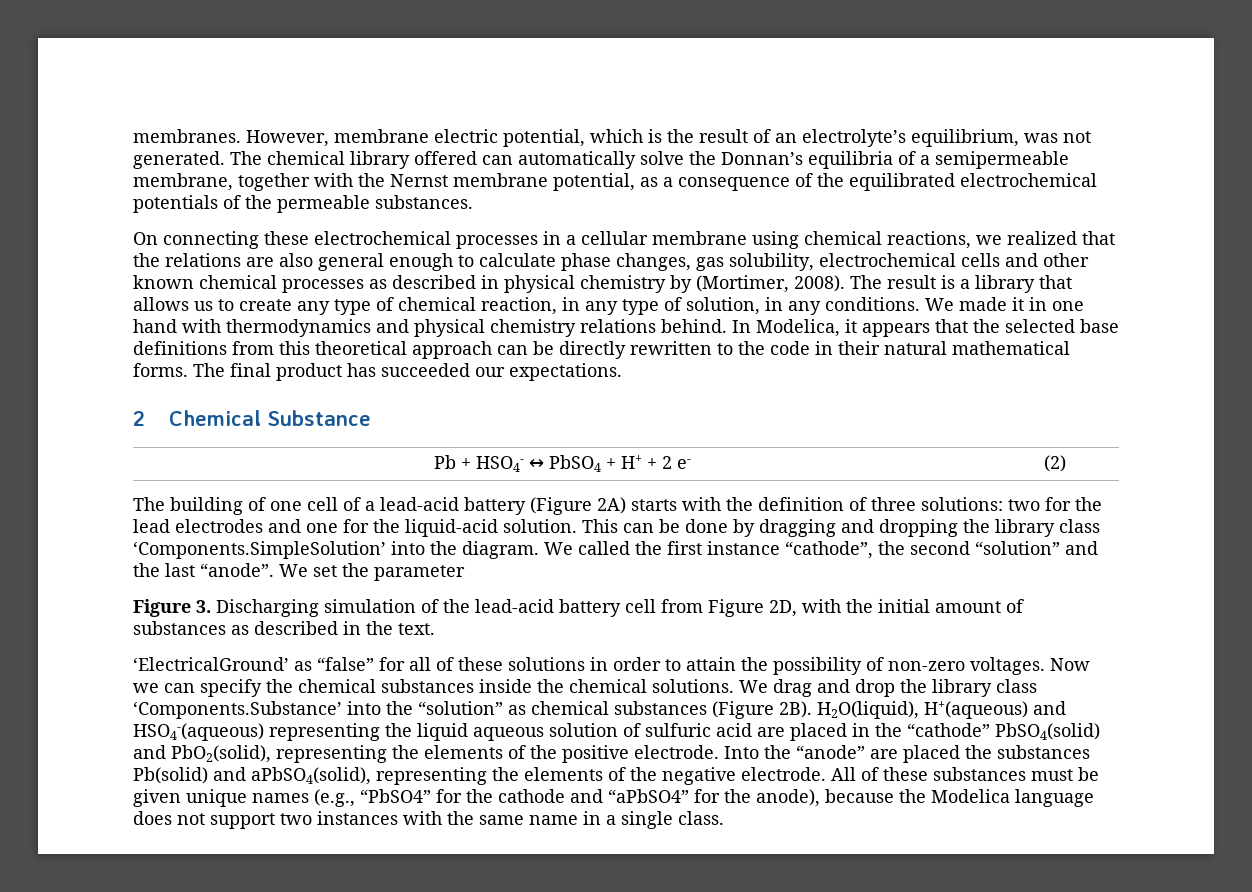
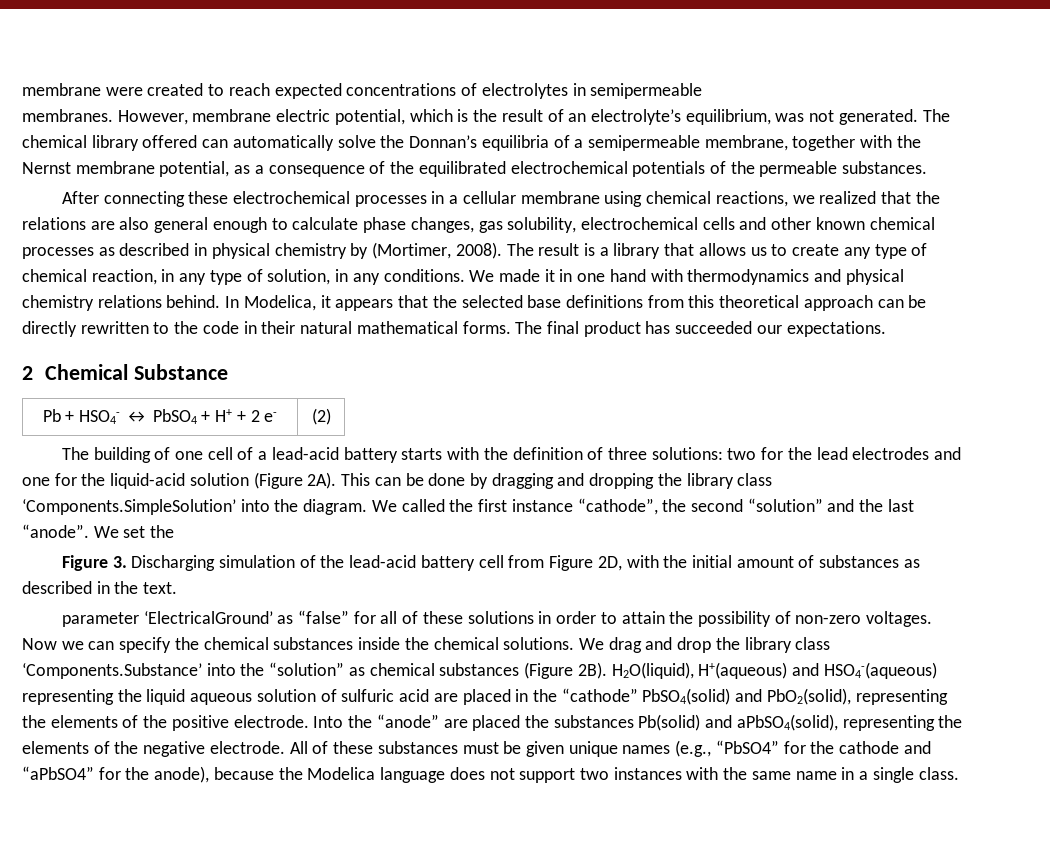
(133, 136) none -> [22,83,703,99] membrane were created to reach expected concentrations of electrolytes in semipermeable //
[133,232,158,245] On -> [61,191,99,204] After
[530,497,626,515] (Figure 2A) -> (398, 455) none
[503,519,577,533] solution. -> [189,472,337,489] solution (Figure 2A).
[374,565,465,581] parameter -> (175, 531) none
(435, 629) none -> [61,612,139,627] parameter

